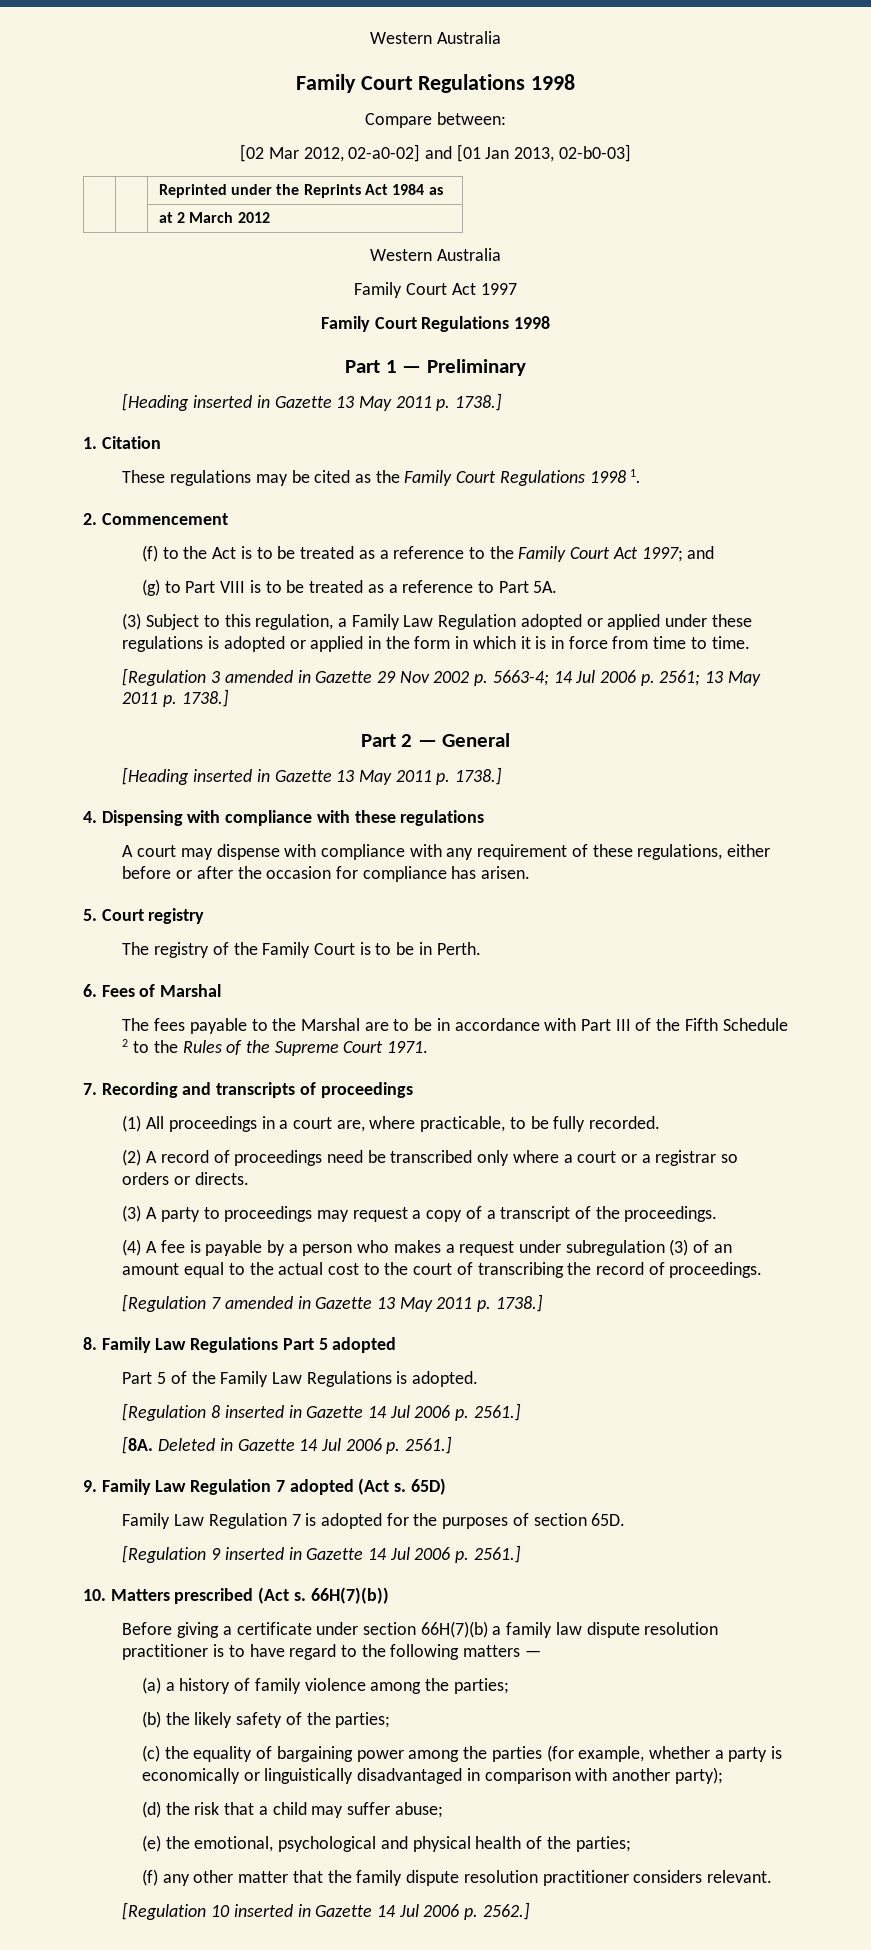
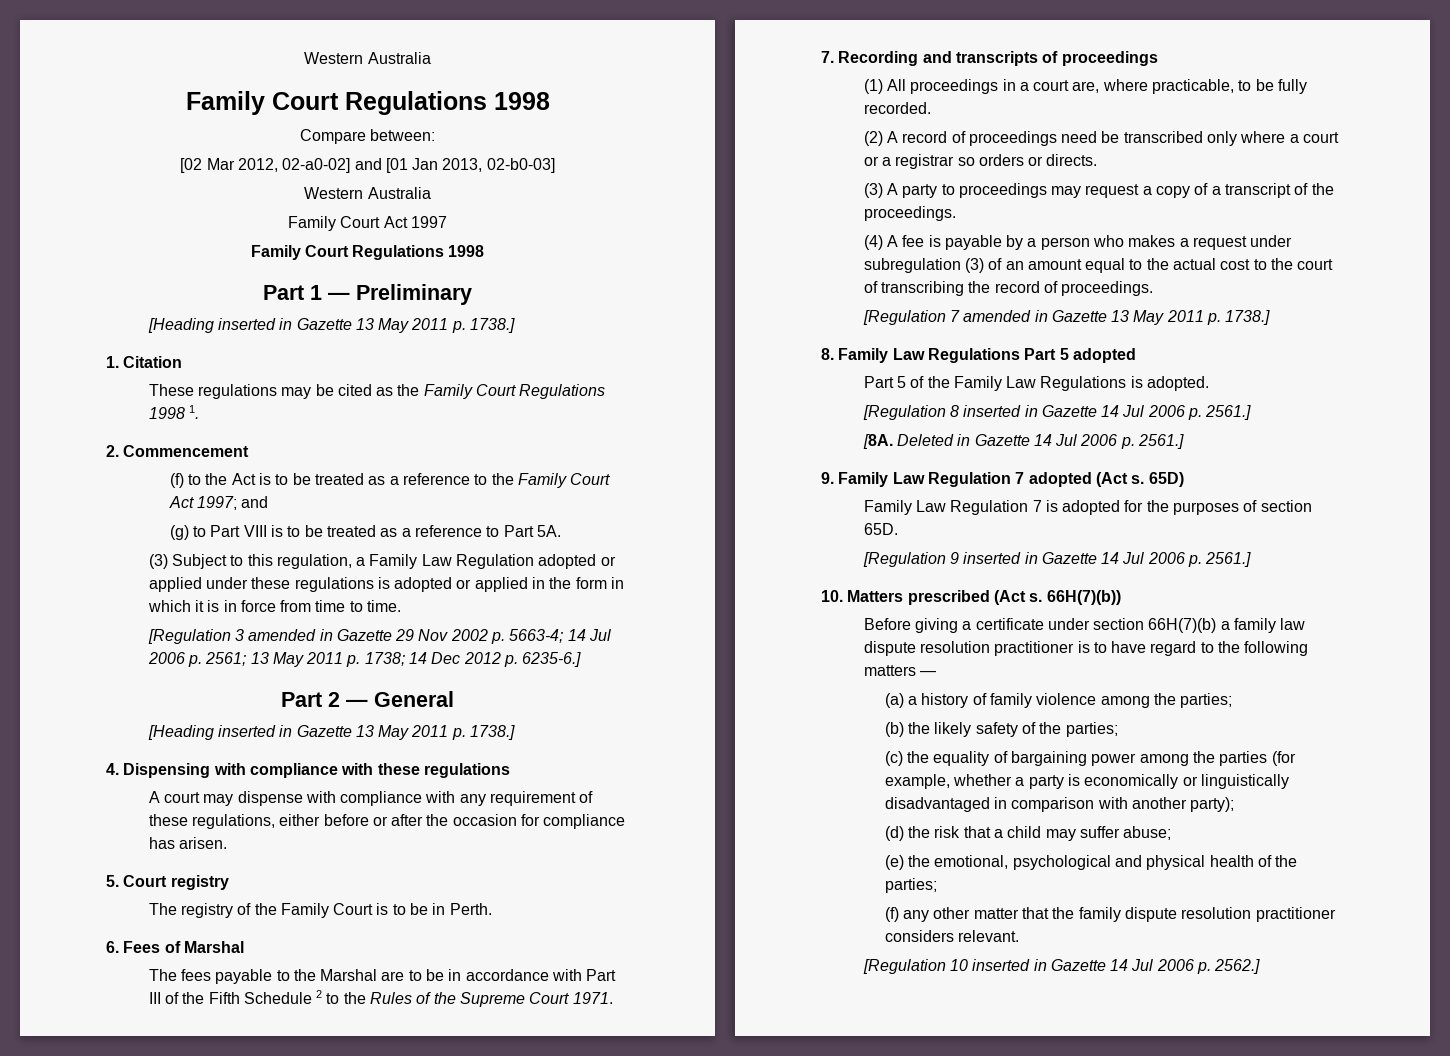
[158,184,443,198] [158,212,270,223] // | | Reprinted under the Reprints Act 1984 as // | | at 2 March 2012 -> (555, 165) none
[181,689,229,707] 1738.] -> [364,652,582,667] 1738; 14 Dec 2012 p. 6235-6.]

